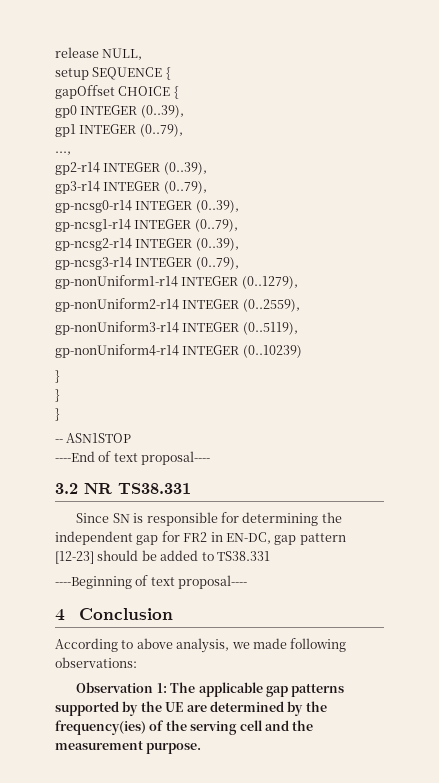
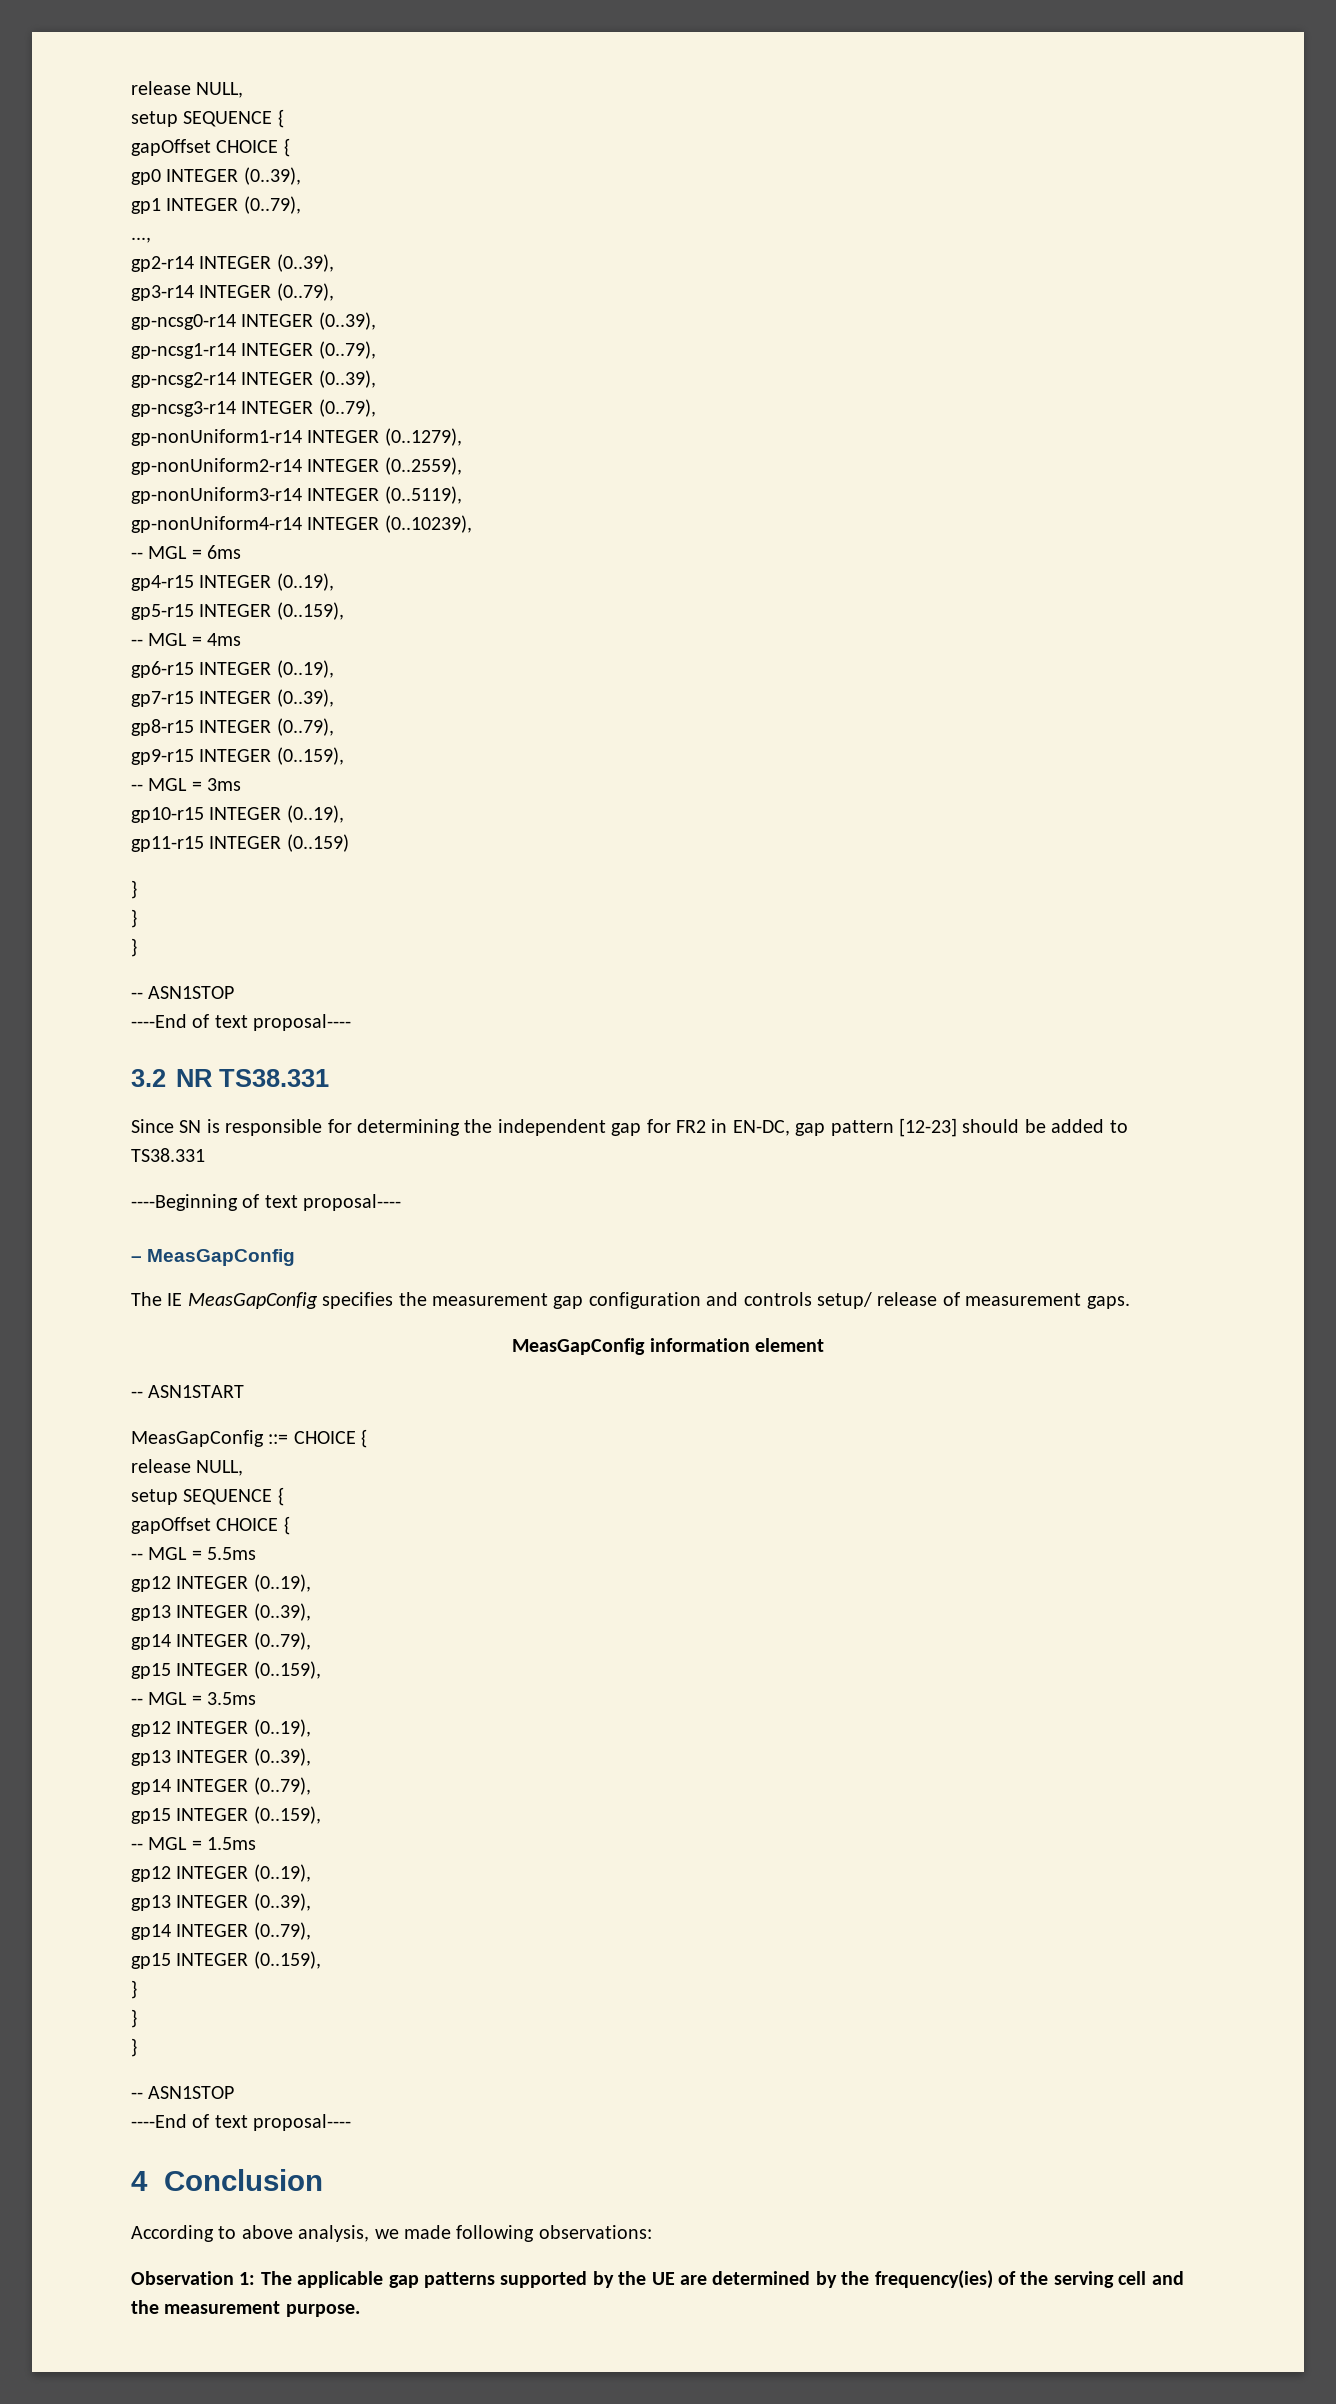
[242,345,302,358] (0..10239) -> [384,515,472,533] [131,545,242,559] [131,573,334,591] [131,602,344,620] [131,633,242,646] [131,660,334,678] [131,689,334,707] [131,718,334,736] [131,747,344,765] [131,778,242,791] [131,805,344,823] [131,834,349,852] (0..10239), // -- MGL = 6ms // gp4-r15 INTEGER (0..19), // gp5-r15 INTEGER (0..159), // -- MGL = 4ms // gp6-r15 INTEGER (0..19), // gp7-r15 INTEGER (0..39), // gp8-r15 INTEGER (0..79), // gp9-r15 INTEGER (0..159), // -- MGL = 3ms // gp10-r15 INTEGER (0..19), // gp11-r15 INTEGER (0..159)
(248, 582) none -> [131,1249,296,1266] [131,1292,1130,1309] [512,1338,824,1355] [131,1385,245,1398] [131,1429,368,1448] [131,1459,244,1476] [131,1487,284,1506] [131,1516,290,1535] [131,1547,257,1560] [131,1574,311,1592] [131,1603,311,1621] [131,1632,311,1650] [131,1661,321,1679] [131,1692,257,1705] [131,1719,311,1737] [131,1748,311,1766] [131,1777,311,1795] [131,1806,321,1824] [131,1837,257,1850] [131,1864,311,1882] [131,1893,311,1911] [131,1922,311,1940] [131,1951,321,1969] [131,1980,137,1999] [131,2009,137,2028] [131,2038,137,2057] [131,2086,235,2099] [131,2114,352,2131] // – MeasGapConfig // The IE MeasGapConfig specifies the measurement gap configuration and controls setup/ release of measurement gaps. // MeasGapConfig information element // -- ASN1START // MeasGapConfig ::= CHOICE { // release NULL, // setup SEQUENCE { // gapOffset CHOICE { // -- MGL = 5.5ms // gp12 INTEGER (0..19), // gp13 INTEGER (0..39), // gp14 INTEGER (0..79), // gp15 INTEGER (0..159), // -- MGL = 3.5ms // gp12 INTEGER (0..19), // gp13 INTEGER (0..39), // gp14 INTEGER (0..79), // gp15 INTEGER (0..159), // -- MGL = 1.5ms // gp12 INTEGER (0..19), // gp13 INTEGER (0..39), // gp14 INTEGER (0..79), // gp15 INTEGER (0..159), // } // } // } // -- ASN1STOP // ----End of text proposal----

